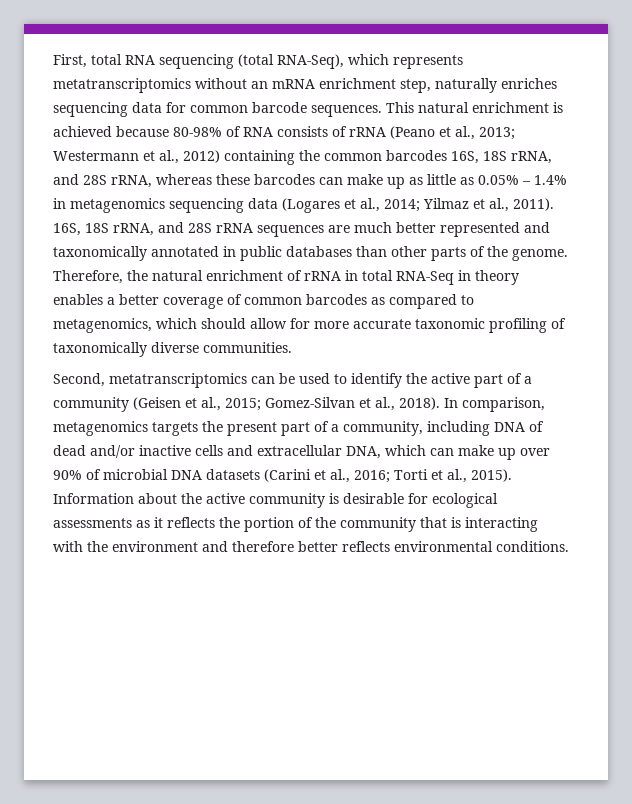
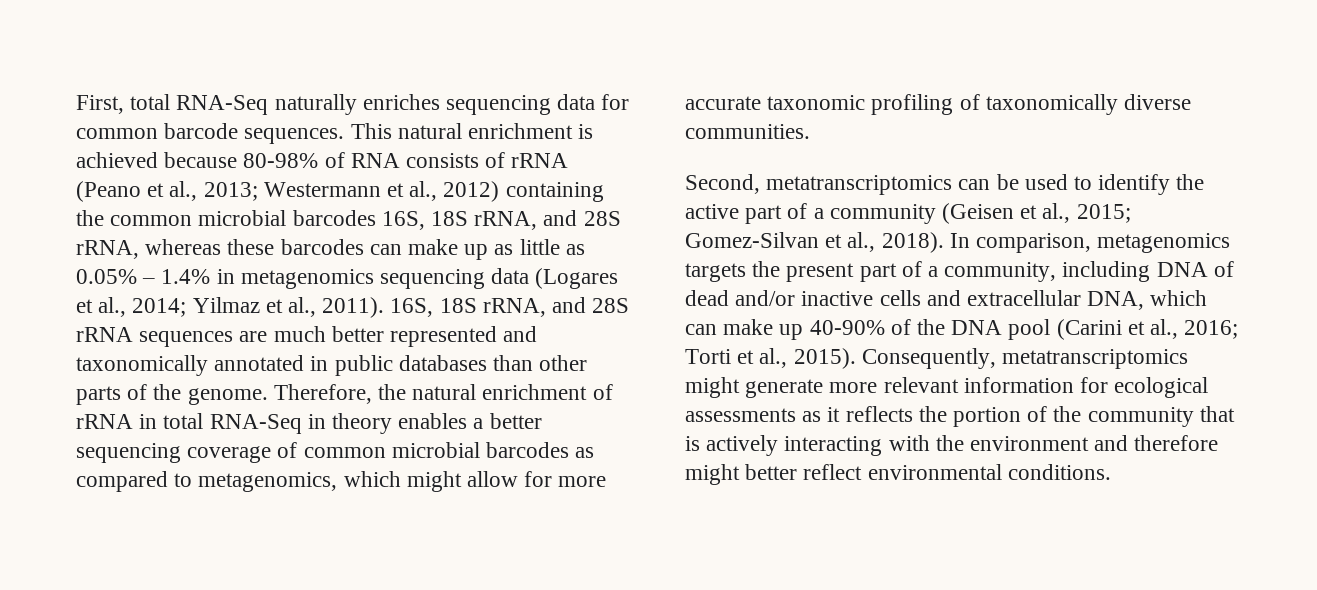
[125,54,463,69] [53,78,431,93] RNA sequencing (total RNA-Seq), which represents metatranscriptomics without an mRNA enrichment step, -> [176,95,269,115] RNA-Seq
(382, 157) none -> [198,210,287,226] microbial
(159, 299) none -> [76,443,181,463] sequencing
(302, 301) none -> [391,442,480,458] microbial
[201,318,246,329] should -> [406,471,462,492] might
[520,448,550,456] [53,469,260,480] over 90% of microbial DNA datasets -> [809,319,1051,340] 40-90% of the DNA pool
[53,493,404,508] Information about the active community is desirable -> [861,348,1189,369] [685,377,1074,398] Consequently, metatranscriptomics might generate more relevant information
(461, 522) none -> [706,435,779,456] actively
[298,541,390,552] better reflects -> [685,464,863,485] might better reflect

